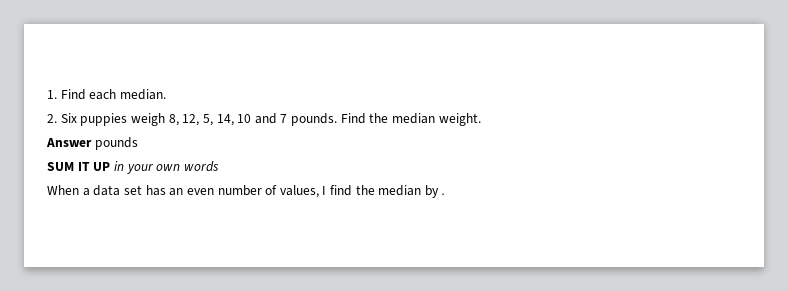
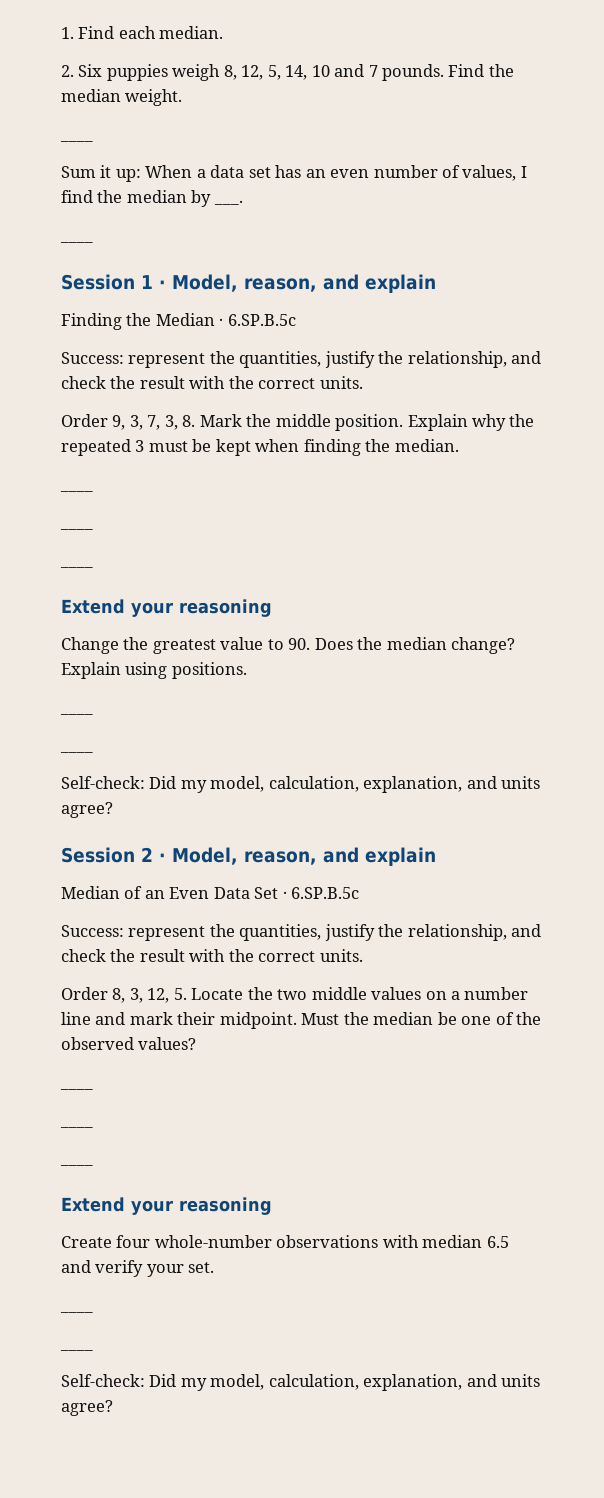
[46,137,138,150] [47,161,219,174] Answer pounds // SUM IT UP in your own words // -> [60,140,93,142] [61,165,141,182] ____ // Sum it up:
[441,193,445,195] . -> [213,200,243,205] [60,241,93,243] [61,274,436,293] [61,313,296,330] [61,351,542,368] [61,376,363,389] [61,414,535,431] [61,439,459,456] [60,490,93,492] [60,528,93,530] [60,566,93,568] [61,599,272,617] [61,637,516,654] [61,662,247,679] [60,713,93,715] [60,751,93,753] [61,776,541,793] [61,802,113,818] [61,847,436,866] [61,886,360,899] [61,924,542,941] [61,949,363,962] [61,987,529,1003] [61,1012,542,1029] [61,1037,197,1050] [60,1088,93,1090] [60,1126,93,1128] [60,1164,93,1166] [61,1197,272,1215] [61,1235,509,1248] [61,1260,215,1277] [60,1311,93,1313] [60,1349,93,1351] [61,1374,541,1391] [61,1400,113,1416] ___. // ____ // Session 1 · Model, reason, and explain // Finding the Median · 6.SP.B.5c // Success: represent the quantities, justify the relationship, and check the result with the correct units. // Order 9, 3, 7, 3, 8. Mark the middle position. Explain why the repeated 3 must be kept when finding the median. // ____ // ____ // ____ // Extend your reasoning // Change the greatest value to 90. Does the median change? Explain using positions. // ____ // ____ // Self-check: Did my model, calculation, explanation, and units agree? // Session 2 · Model, reason, and explain // Median of an Even Data Set · 6.SP.B.5c // Success: represent the quantities, justify the relationship, and check the result with the correct units. // Order 8, 3, 12, 5. Locate the two middle values on a number line and mark their midpoint. Must the median be one of the observed values? // ____ // ____ // ____ // Extend your reasoning // Create four whole-number observations with median 6.5 and verify your set. // ____ // ____ // Self-check: Did my model, calculation, explanation, and units agree?

